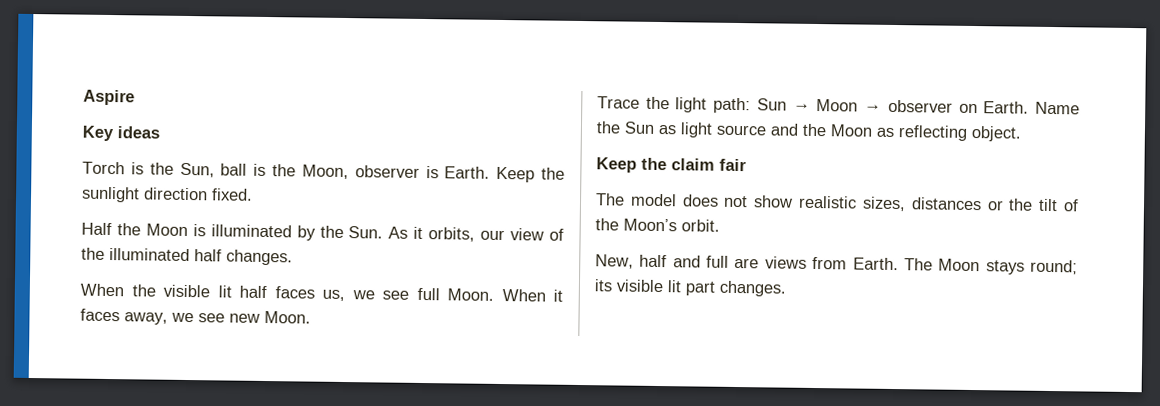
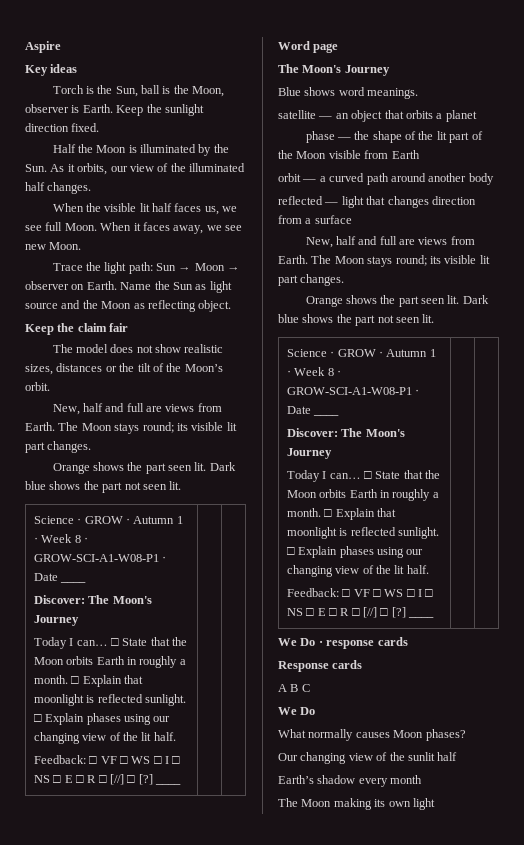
(787, 288) none -> [52,462,236,474] [25,481,182,493] [33,516,183,524] [33,534,88,543] [33,554,167,562] [33,573,58,581] [60,581,87,583] [33,595,152,604] [33,615,79,626] [33,637,188,649] [33,656,186,668] [33,675,143,687] [33,694,186,706] [33,713,171,725] [33,732,176,744] [33,755,181,764] [33,774,182,785] [278,41,339,53] [278,64,390,76] [278,87,419,99] [278,110,477,122] [305,131,483,143] [278,150,420,159] [278,173,494,185] [278,196,476,208] [278,215,352,224] [305,236,475,248] [278,255,490,267] [278,274,345,286] [305,295,489,307] [278,314,435,326] [286,349,436,357] [286,367,341,376] [286,387,420,395] [286,406,311,414] [313,414,340,416] [286,428,405,437] [286,448,332,459] [286,470,441,482] [286,489,439,501] [286,508,396,520] [286,527,439,539] [286,546,424,558] [286,565,429,577] [286,588,434,597] [286,607,435,618] [278,637,408,649] [278,660,363,672] [278,684,310,692] [278,707,316,715] [278,729,466,741] [278,752,458,764] [278,775,423,787] [278,798,435,810] // Orange shows the part seen lit. Dark blue shows the part not seen lit. // Science · GROW · Autumn 1 · Week 8 · GROW-SCI-A1-W08-P1 · Date ____ // Discover: The Moon's Journey // Today I can… □ State that the Moon orbits Earth in roughly a month. □ Explain that moonlight is reflected sunlight. □ Explain phases using our changing view of the lit half. // Feedback: □ VF □ WS □ I □ NS □ E □ R □ [//] □ [?] ____ | | // Word page // The Moon's Journey // Blue shows word meanings. // satellite — an object that orbits a planet // phase — the shape of the lit part of the Moon visible from Earth // orbit — a curved path around another body // reflected — light that changes direction from a surface // New, half and full are views from Earth. The Moon stays round; its visible lit part changes. // Orange shows the part seen lit. Dark blue shows the part not seen lit. // Science · GROW · Autumn 1 · Week 8 · GROW-SCI-A1-W08-P1 · Date ____ // Discover: The Moon's Journey // Today I can… □ State that the Moon orbits Earth in roughly a month. □ Explain that moonlight is reflected sunlight. □ Explain phases using our changing view of the lit half. // Feedback: □ VF □ WS □ I □ NS □ E □ R □ [//] □ [?] ____ | | // We Do · response cards // Response cards // A B C // We Do // What normally causes Moon phases? // Our changing view of the sunlit half // Earth’s shadow every month // The Moon making its own light

